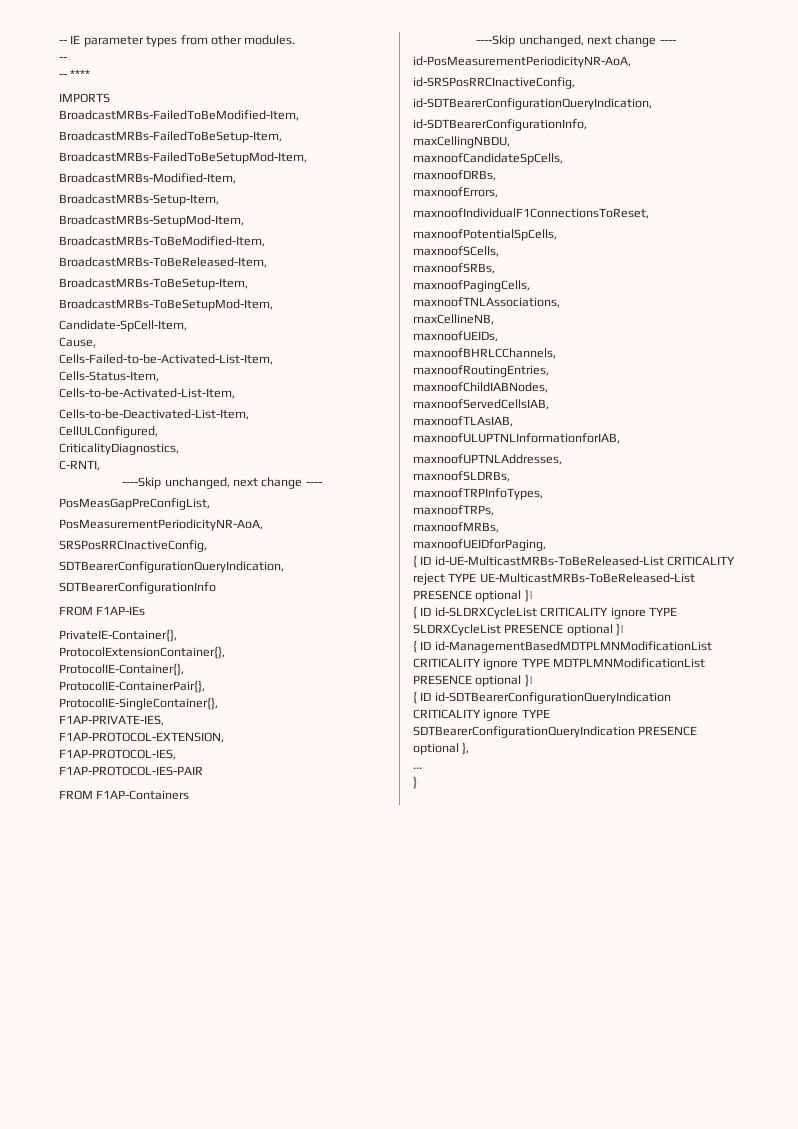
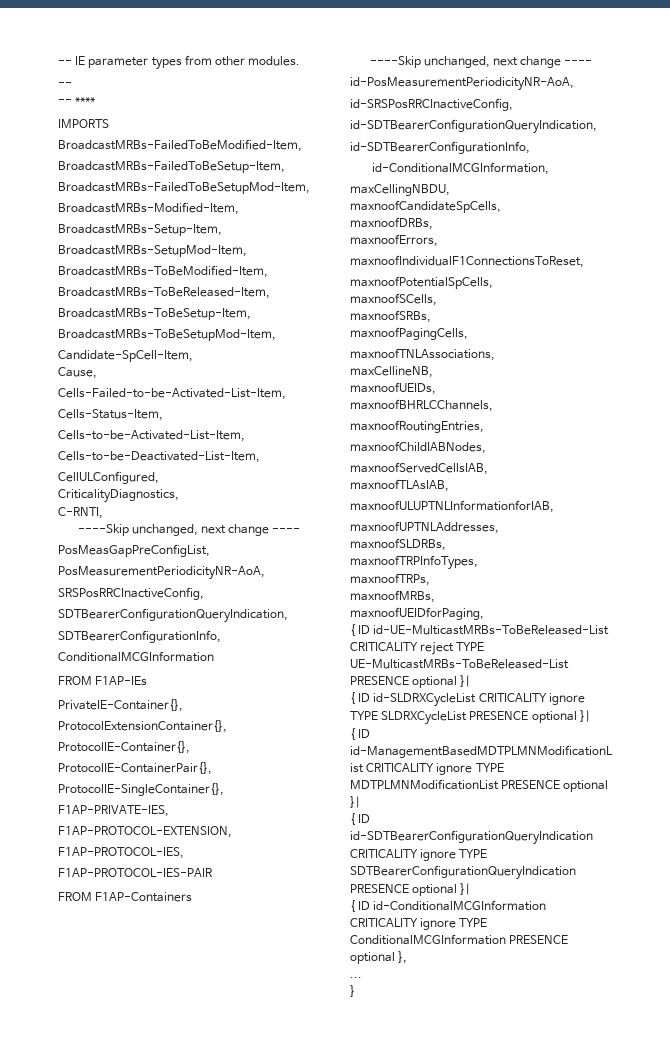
[59,582,216,594] SDTBearerConfigurationInfo -> [58,630,221,643] [58,651,214,662] SDTBearerConfigurationInfo, // ConditionalMCGInformation
(587, 125) none -> [372,162,550,175] // id-ConditionalMCGInformation,
(459, 749) none -> [460,883,471,895] [350,900,547,912] [350,918,488,930] [350,934,569,945] [350,952,395,964] }| // { ID id-ConditionalMCGInformation CRITICALITY ignore TYPE ConditionalMCGInformation PRESENCE optional

